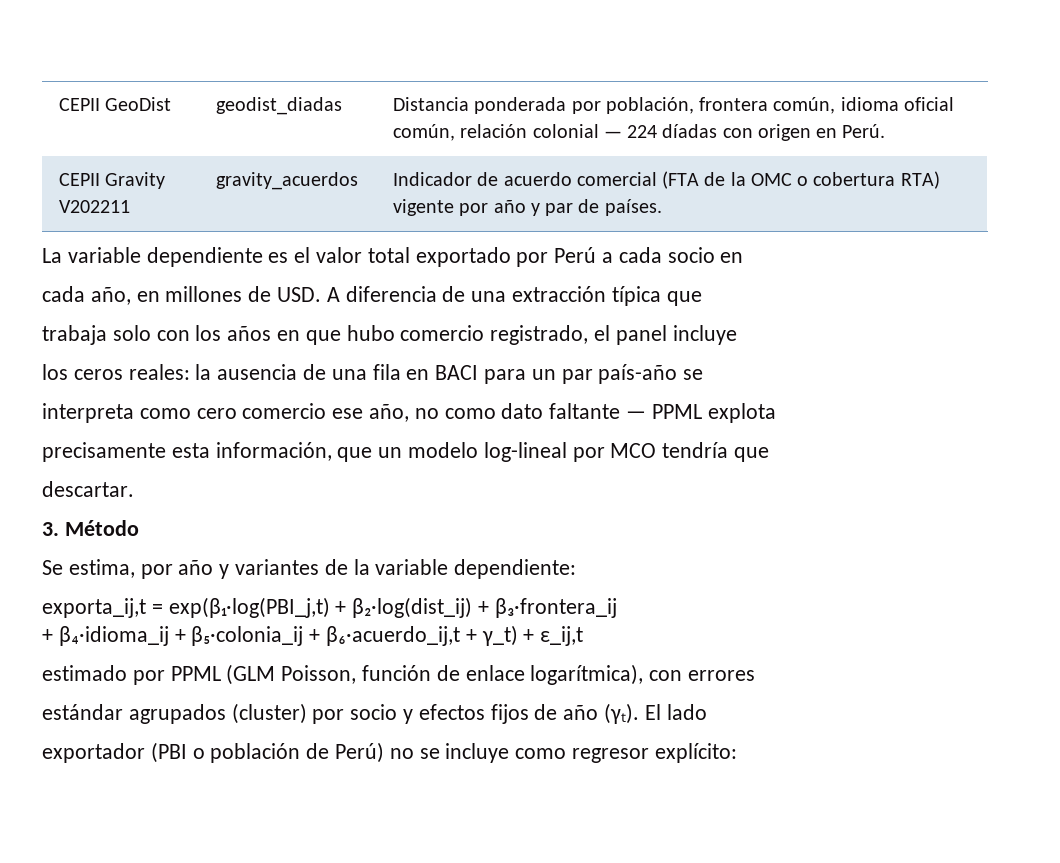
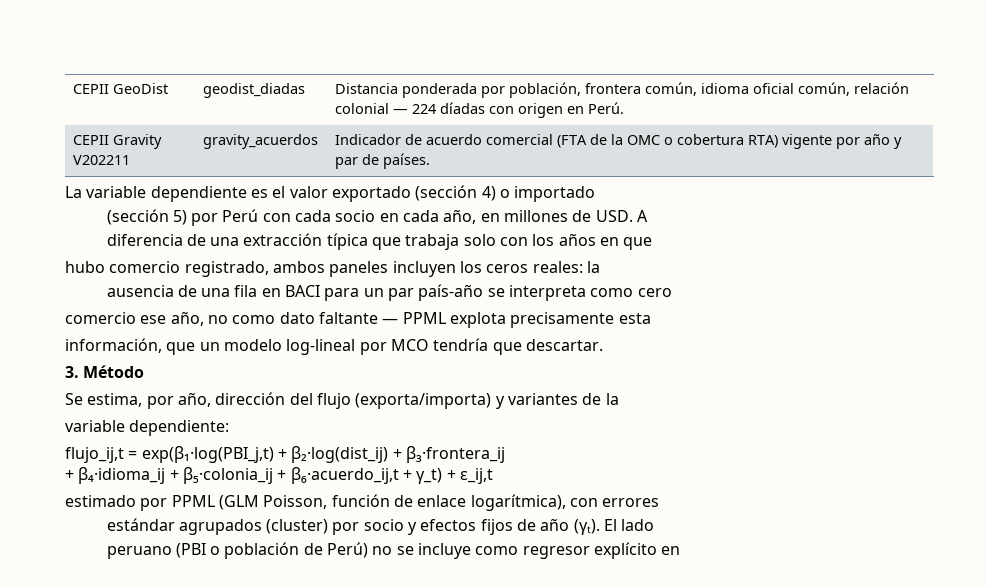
[367,247,511,267] total exportado -> [331,185,596,202] [106,209,187,225] exportado (sección 4) o importado // (sección 5)
[602,252,614,263] a -> [262,213,291,222] con
(744, 257) // -> (399, 217) none
(340, 294) none -> (649, 216) //
(702, 298) // -> (402, 243) none
(341, 337) none -> (653, 243) //
[594,325,737,345] el panel incluye // -> [272,261,456,277] ambos paneles incluyen
(212, 372) none -> (600, 267) //
(704, 374) // -> (505, 292) none
(237, 413) none -> (672, 292) //
(776, 413) // -> (506, 320) none
(210, 450) none -> (651, 318) //
(770, 454) // -> (522, 348) none
[178,560,214,575] año -> [177,392,492,409] año, dirección del flujo (exporta/importa)
(370, 567) none -> (619, 399) //
[42,598,146,618] exporta_ij,t -> [65,447,124,463] flujo_ij,t
[42,743,145,763] exportador -> [106,546,172,559] peruano
[654,743,737,763] explícito: -> [594,542,681,559] explícito en

